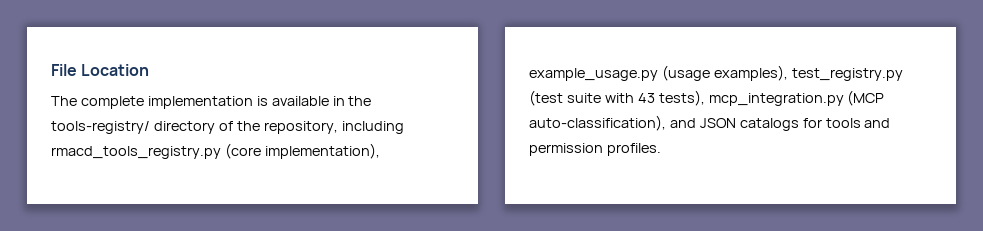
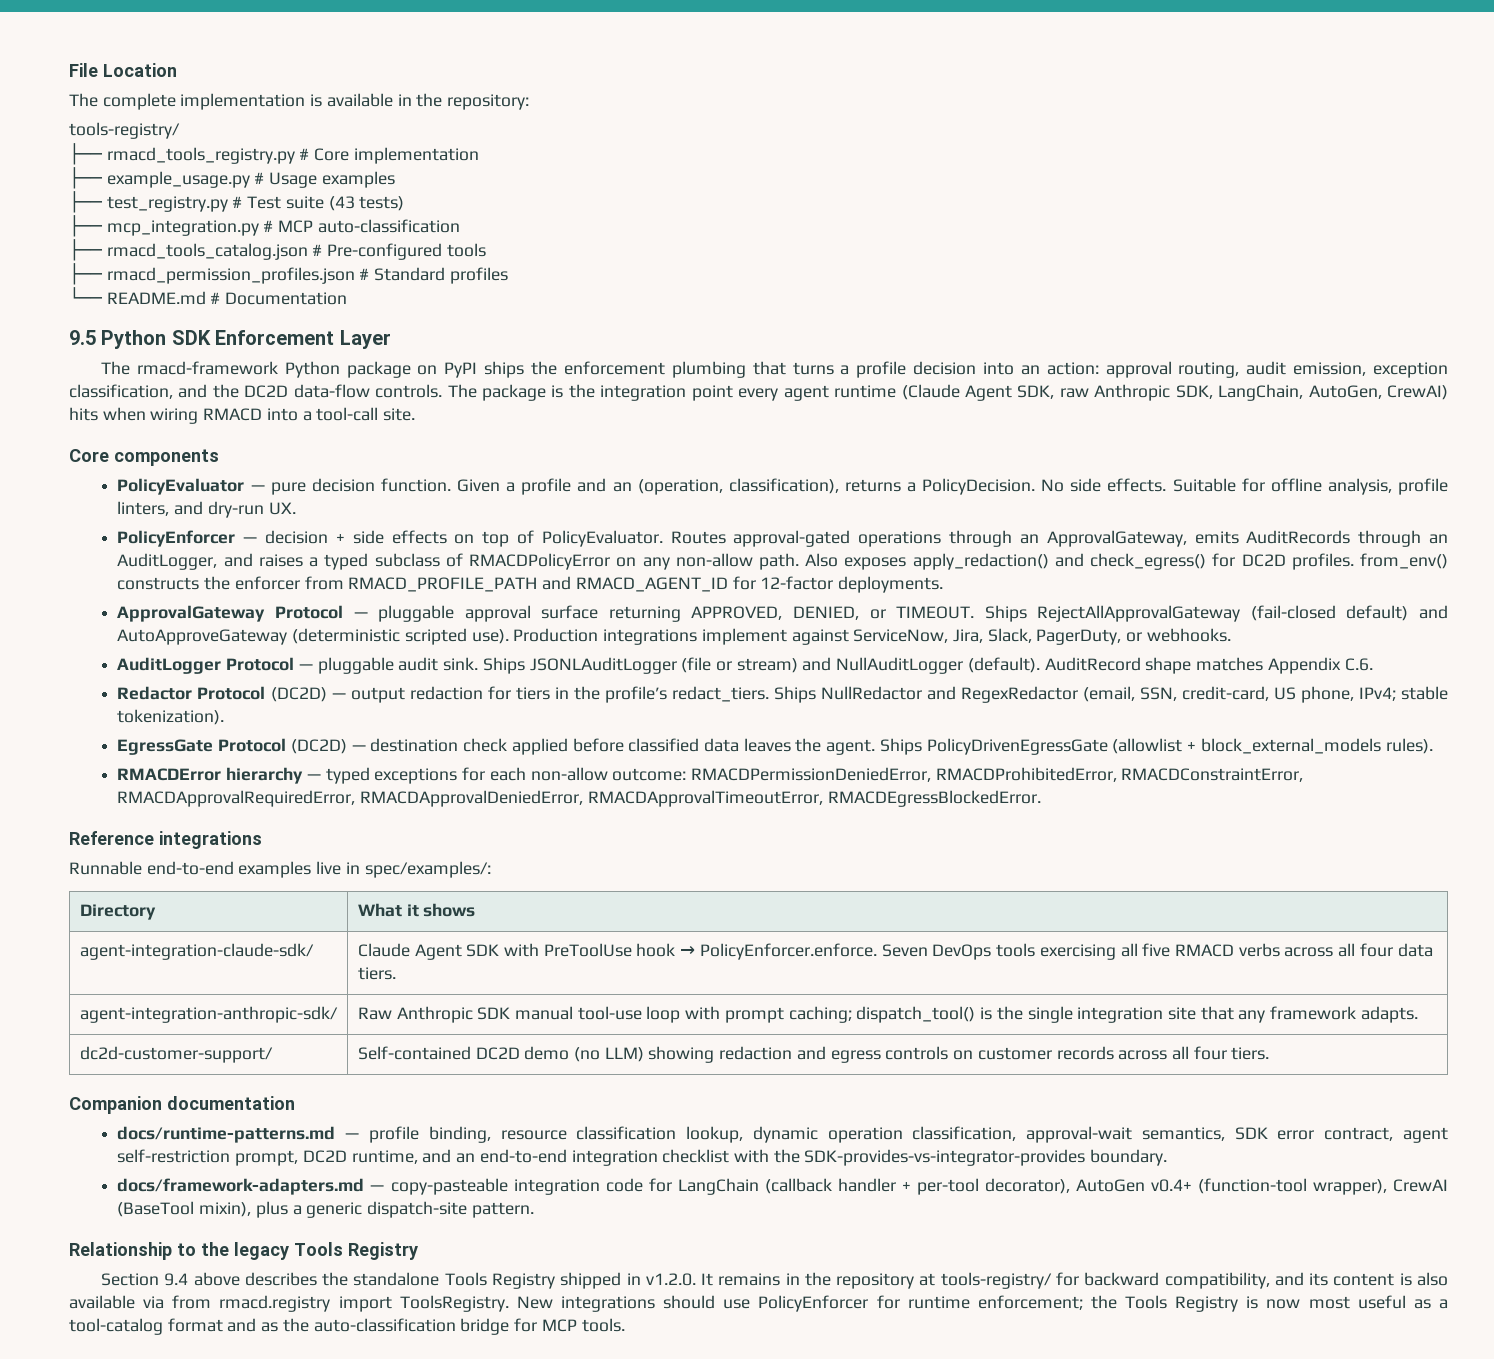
[51,121,404,134] [51,143,380,159] [529,65,903,81] [529,90,885,106] [529,115,891,131] [529,143,661,156] tools-registry/ directory of the repository, including rmacd_tools_registry.py (core implementation), example_usage.py (usage examples), test_registry.py (test suite with 43 tests), mcp_integration.py (MCP auto-classification), and JSON catalogs for tools and permission profiles. -> [447,94,530,110] [69,122,180,139] [69,143,479,165] [69,167,395,189] [69,191,405,213] [69,215,460,237] [69,239,486,261] [69,263,508,285] [69,287,348,305] [69,330,391,349] [100,361,1448,378] [69,384,1448,401] [69,407,416,424] [69,449,219,466] [117,478,1448,495] [117,501,296,518] [117,530,1449,547] [117,553,1448,570] [117,576,943,593] [117,605,1448,622] [117,628,1231,645] [117,657,1373,674] [117,686,1448,703] [117,709,225,725] [117,738,1433,755] [117,767,1304,784] [117,790,1041,807] [69,831,262,849] [69,861,491,878] [79,904,156,920] [357,903,476,917] [79,943,314,960] [357,943,1433,960] [357,967,396,980] [79,1006,338,1023] [357,1006,1418,1023] [79,1046,273,1063] [357,1046,1270,1063] [69,1096,295,1114] [117,1126,1449,1143] [117,1149,1168,1166] [117,1178,1449,1195] [117,1201,534,1218] [69,1242,418,1260] [100,1272,1449,1289] [69,1295,1449,1312] [69,1318,625,1335] repository: // tools-registry/ // ├── rmacd_tools_registry.py # Core implementation // ├── example_usage.py # Usage examples // ├── test_registry.py # Test suite (43 tests) // ├── mcp_integration.py # MCP auto-classification // ├── rmacd_tools_catalog.json # Pre-configured tools // ├── rmacd_permission_profiles.json # Standard profiles // └── README.md # Documentation // 9.5 Python SDK Enforcement Layer // The rmacd-framework Python package on PyPI ships the enforcement plumbing that turns a profile decision into an action: approval routing, audit emission, exception classification, and the DC2D data-flow controls. The package is the integration point every agent runtime (Claude Agent SDK, raw Anthropic SDK, LangChain, AutoGen, CrewAI) hits when wiring RMACD into a tool-call site. // Core components // PolicyEvaluator — pure decision function. Given a profile and an (operation, classification), returns a PolicyDecision. No side effects. Suitable for offline analysis, profile linters, and dry-run UX. // PolicyEnforcer — decision + side effects on top of PolicyEvaluator. Routes approval-gated operations through an ApprovalGateway, emits AuditRecords through an AuditLogger, and raises a typed subclass of RMACDPolicyError on any non-allow path. Also exposes apply_redaction() and check_egress() for DC2D profiles. from_env() constructs the enforcer from RMACD_PROFILE_PATH and RMACD_AGENT_ID for 12-factor deployments. // ApprovalGateway Protocol — pluggable approval surface returning APPROVED, DENIED, or TIMEOUT. Ships RejectAllApprovalGateway (fail-closed default) and AutoApproveGateway (deterministic scripted use). Production integrations implement against ServiceNow, Jira, Slack, PagerDuty, or webhooks. // AuditLogger Protocol — pluggable audit sink. Ships JSONLAuditLogger (file or stream) and NullAuditLogger (default). AuditRecord shape matches Appendix C.6. // Redactor Protocol (DC2D) — output redaction for tiers in the profile’s redact_tiers. Ships NullRedactor and RegexRedactor (email, SSN, credit-card, US phone, IPv4; stable tokenization). // EgressGate Protocol (DC2D) — destination check applied before classified data leaves the agent. Ships PolicyDrivenEgressGate (allowlist + block_external_models rules). // RMACDError hierarchy — typed exceptions for each non-allow outcome: RMACDPermissionDeniedError, RMACDProhibitedError, RMACDConstraintError, RMACDApprovalRequiredError, RMACDApprovalDeniedError, RMACDApprovalTimeoutError, RMACDEgressBlockedError. // Reference integrations // Runnable end-to-end examples live in spec/examples/: // Directory | What it shows // agent-integration-claude-sdk/ | Claude Agent SDK with PreToolUse hook → PolicyEnforcer.enforce. Seven DevOps tools exercising all five RMACD verbs across all four data tiers. // agent-integration-anthropic-sdk/ | Raw Anthropic SDK manual tool-use loop with prompt caching; dispatch_tool() is the single integration site that any framework adapts. // dc2d-customer-support/ | Self-contained DC2D demo (no LLM) showing redaction and egress controls on customer records across all four tiers. // Companion documentation // docs/runtime-patterns.md — profile binding, resource classification lookup, dynamic operation classification, approval-wait semantics, SDK error contract, agent self-restriction prompt, DC2D runtime, and an end-to-end integration checklist with the SDK-provides-vs-integrator-provides boundary. // docs/framework-adapters.md — copy-pasteable integration code for LangChain (callback handler + per-tool decorator), AutoGen v0.4+ (function-tool wrapper), CrewAI (BaseTool mixin), plus a generic dispatch-site pattern. // Relationship to the legacy Tools Registry // Section 9.4 above describes the standalone Tools Registry shipped in v1.2.0. It remains in the repository at tools-registry/ for backward compatibility, and its content is also available via from rmacd.registry import ToolsRegistry. New integrations should use PolicyEnforcer for runtime enforcement; the Tools Registry is now most useful as a tool-catalog format and as the auto-classification bridge for MCP tools.

